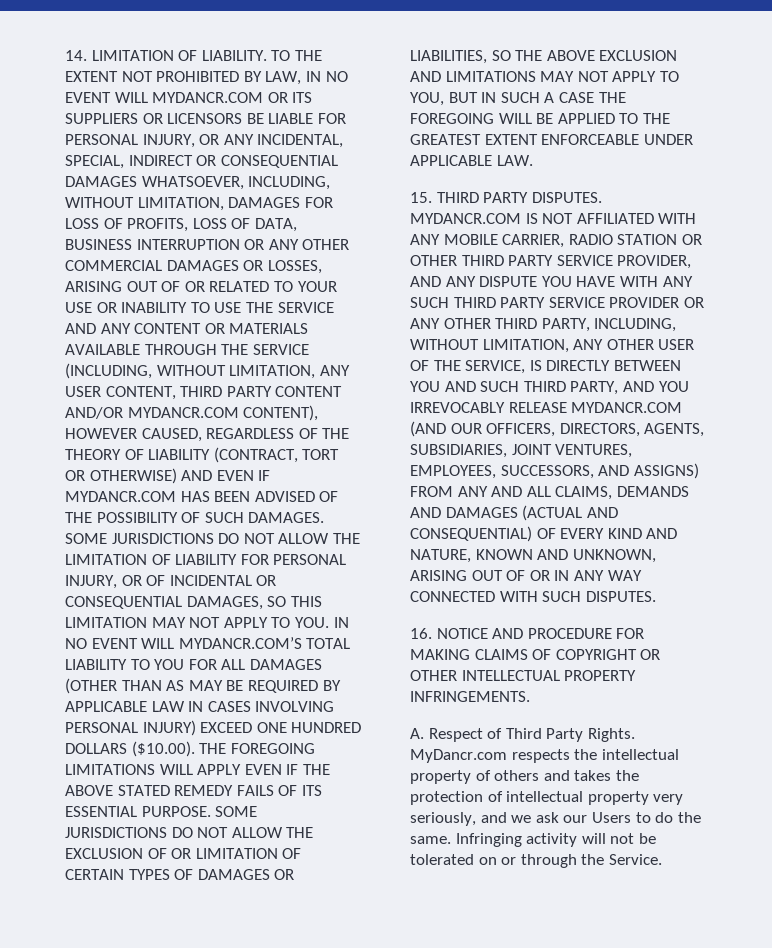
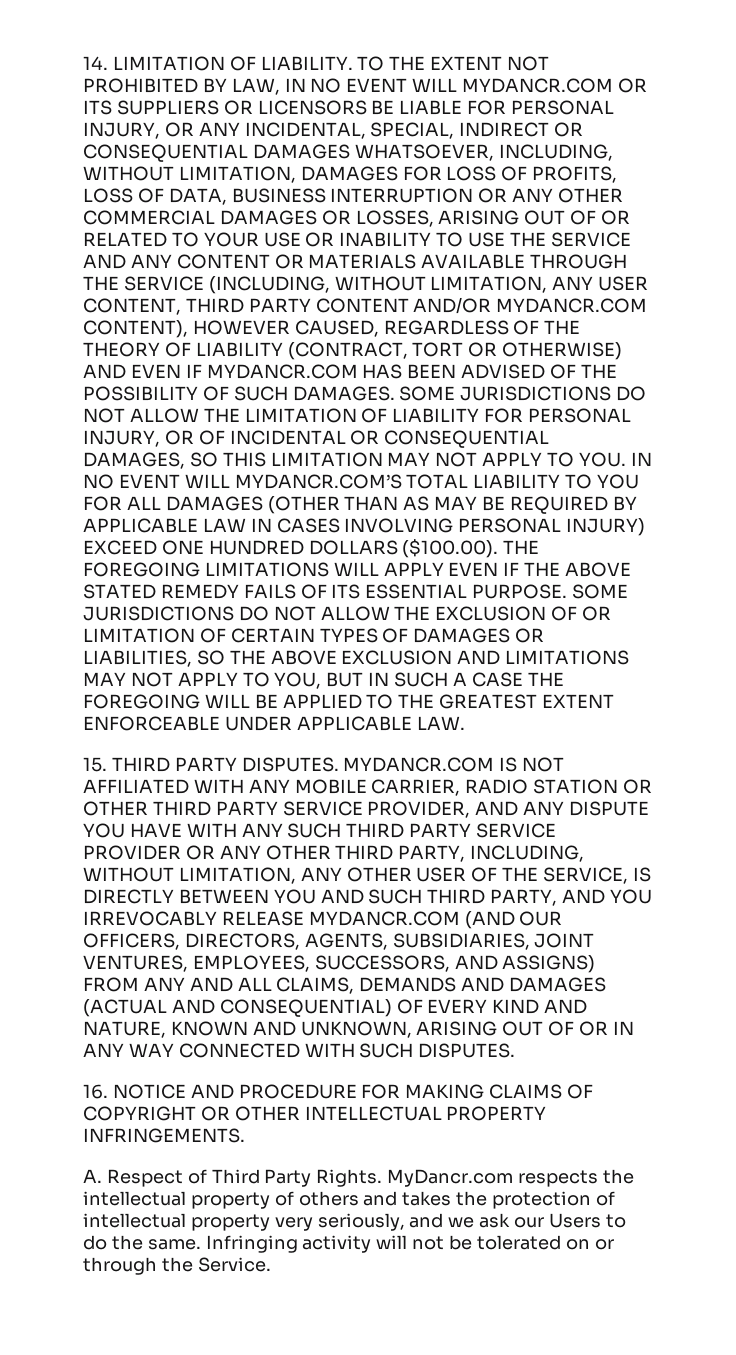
[131,741,195,757] ($10.00). -> [402,539,499,558] ($100.00).

